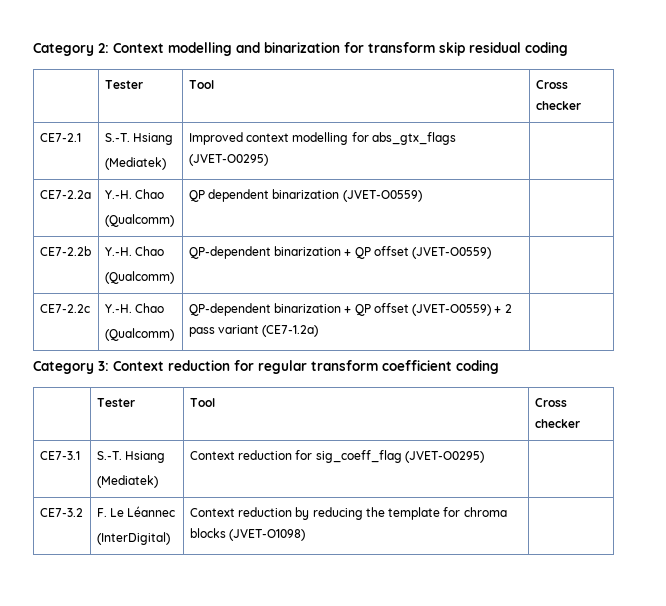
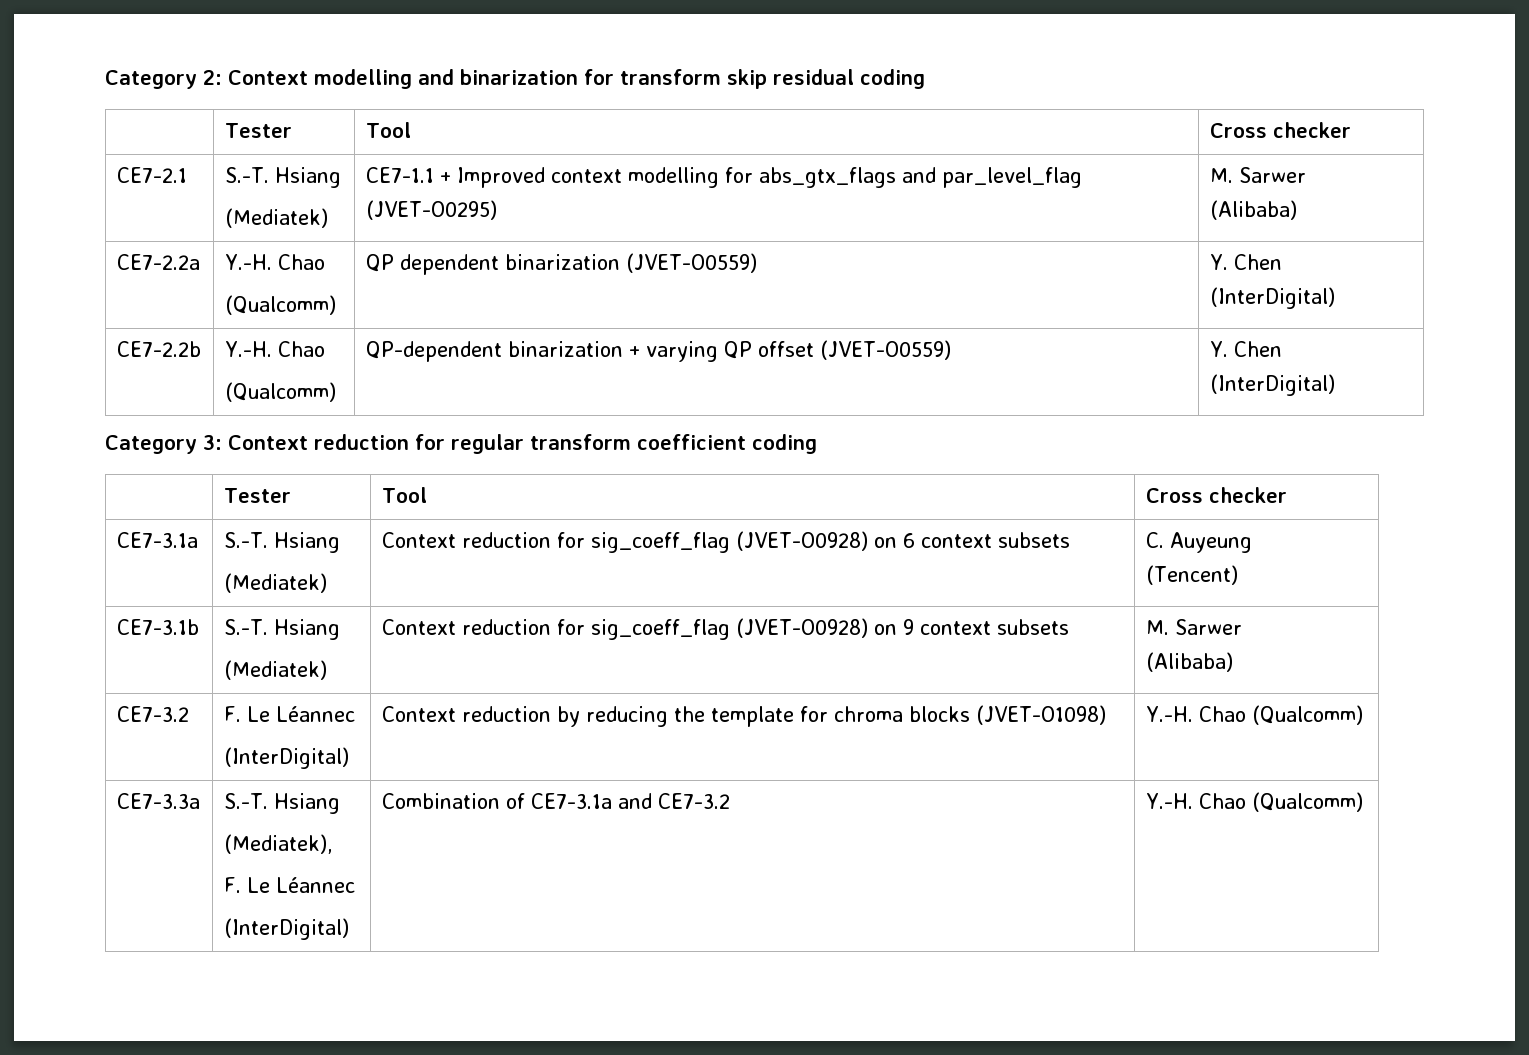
(166, 163) none -> [365,167,451,183] CE7-1.1 +
[188,154,268,166] (JVET-O0295) | -> [901,167,1082,188] [365,200,497,220] [1209,167,1306,183] [1209,200,1297,220] and par_level_flag (JVET-O0295) | M. Sarwer // (Alibaba)
(422, 196) none -> [1209,254,1282,270] [1209,287,1335,309] Y. Chen (InterDigital)
(352, 252) none -> [645,341,718,362] varying
[39,304,90,313] [104,303,165,313] [104,328,174,341] [188,303,512,316] [188,325,319,337] // CE7-2.2c | Y.-H. Chao // (Qualcomm) | QP-dependent binarization + QP offset (JVET-O0559) + 2 pass variant (CE7-1.2a) | -> [1209,341,1282,357] [1209,374,1335,396] Y. Chen (InterDigital)
[39,451,80,460] [96,451,166,463] [96,475,158,488] [189,450,484,463] CE7-3.1 | S.-T. Hsiang // (Mediatek) | Context reduction for sig_coeff_flag (JVET-O0295) | -> [116,532,198,548] [223,532,340,553] [223,573,327,593] [381,531,1070,553] [1145,532,1252,553] [1145,565,1238,585] [116,619,199,635] [223,619,340,640] [223,660,327,680] [381,618,1069,640] [1145,619,1242,635] [1145,652,1233,672] CE7-3.1a | S.-T. Hsiang // (Mediatek) | Context reduction for sig_coeff_flag (JVET-O0928) on 6 context subsets | C. Auyeung // (Tencent) // CE7-3.1b | S.-T. Hsiang // (Mediatek) | Context reduction for sig_coeff_flag (JVET-O0928) on 9 context subsets | M. Sarwer // (Alibaba)
(306, 535) none -> [1145,705,1363,725] [116,793,200,809] [223,793,340,814] [223,834,332,854] [223,877,355,893] [223,918,349,940] [381,793,730,809] [1145,792,1363,812] Y.-H. Chao (Qualcomm) // CE7-3.3a | S.-T. Hsiang // (Mediatek), // F. Le Léannec // (InterDigital) | Combination of CE7-3.1a and CE7-3.2 | Y.-H. Chao (Qualcomm)

